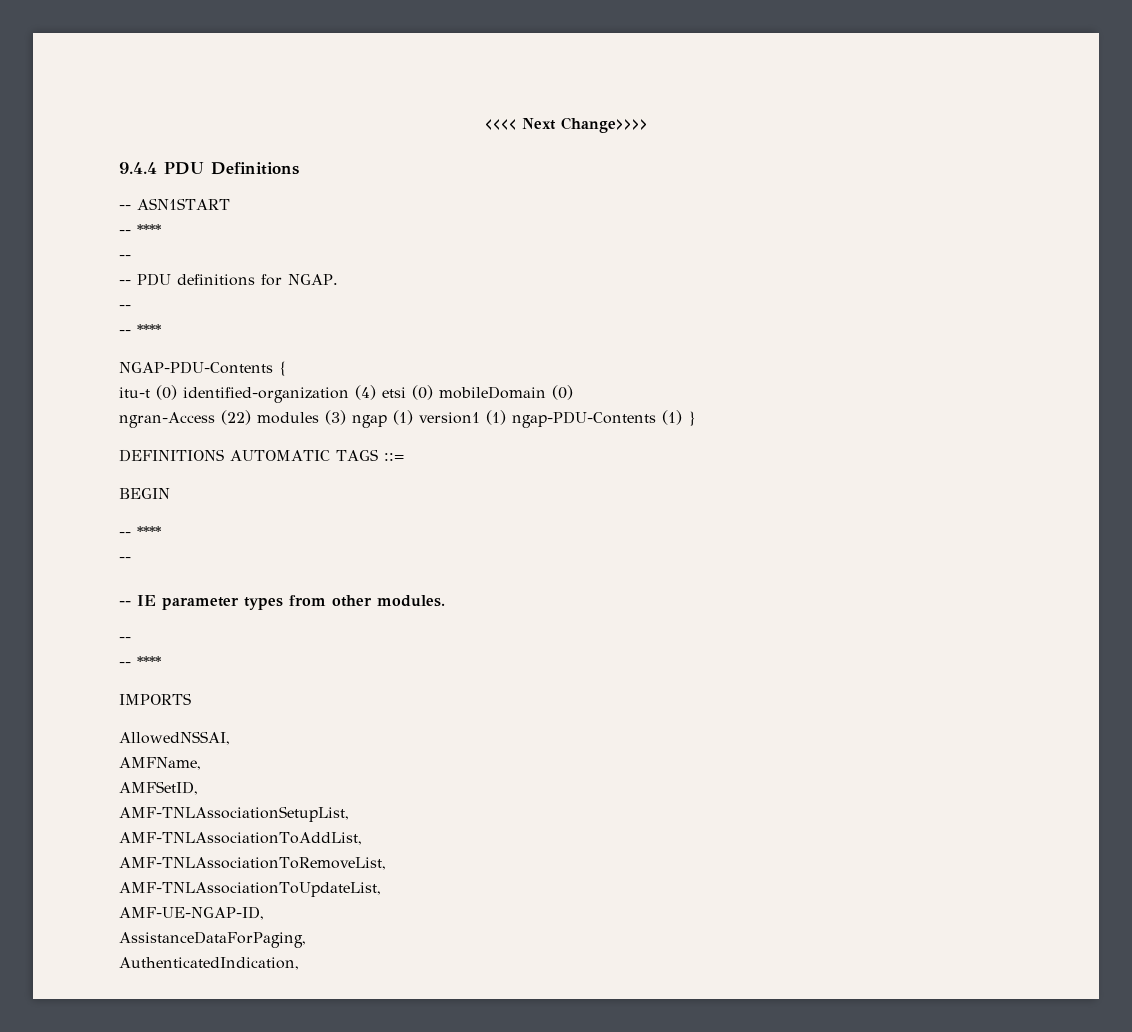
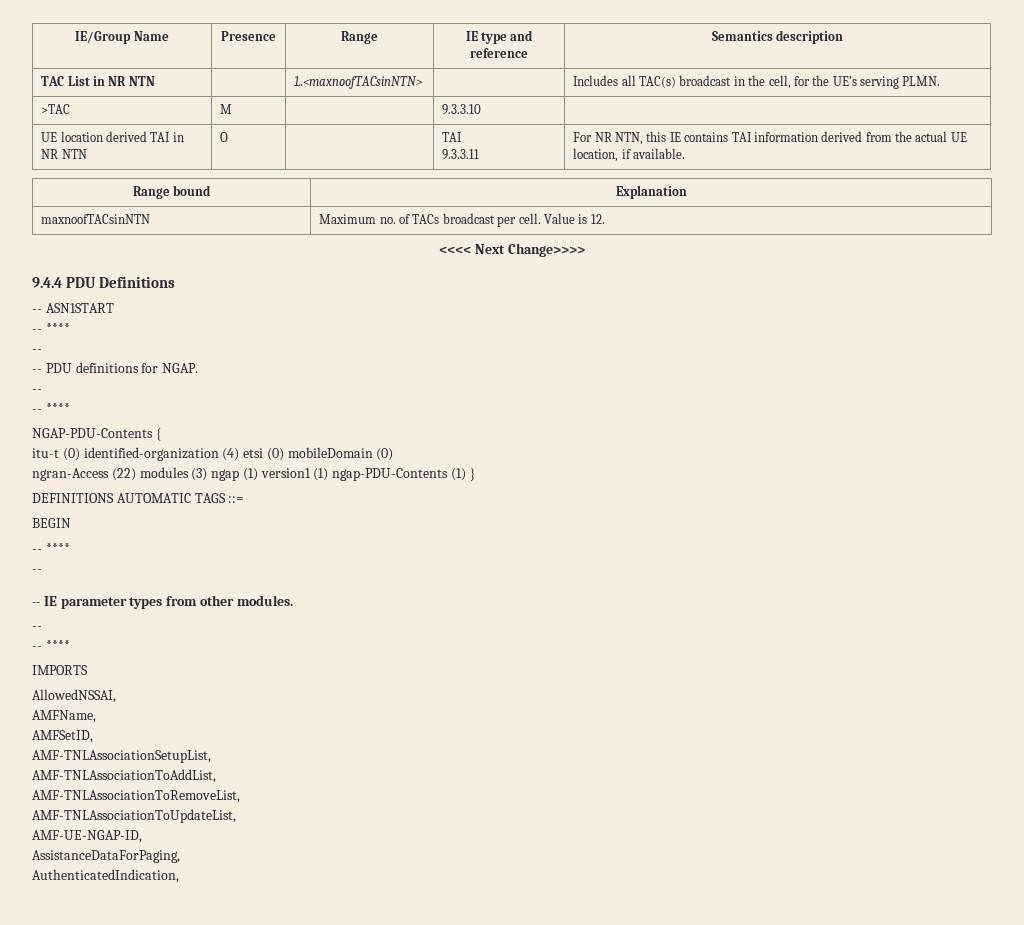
(484, 124) none -> [75,31,169,44] [221,31,276,41] [341,31,378,44] [465,30,534,44] [470,48,528,58] [711,30,844,44] [41,76,155,86] [294,76,424,89] [573,75,941,89] [41,104,71,114] [220,104,233,114] [442,104,482,115] [41,131,184,142] [41,149,87,159] [220,132,229,142] [442,132,463,142] [442,149,480,160] [573,131,967,145] [573,148,686,162] [132,185,212,199] [615,185,687,199] [41,214,151,224] [319,213,605,227] IE/Group Name | Presence | Range | IE type and reference | Semantics description // TAC List in NR NTN | | 1..<maxnoofTACsinNTN> | | Includes all TAC(s) broadcast in the cell, for the UE’s serving PLMN. // >TAC | M | | 9.3.3.10 | // UE location derived TAI in NR NTN | O | | TAI // 9.3.3.11 | For NR NTN, this IE contains TAI information derived from the actual UE location, if available. // Range bound | Explanation // maxnoofTACsinNTN | Maximum no. of TACs broadcast per cell. Value is 12. //

